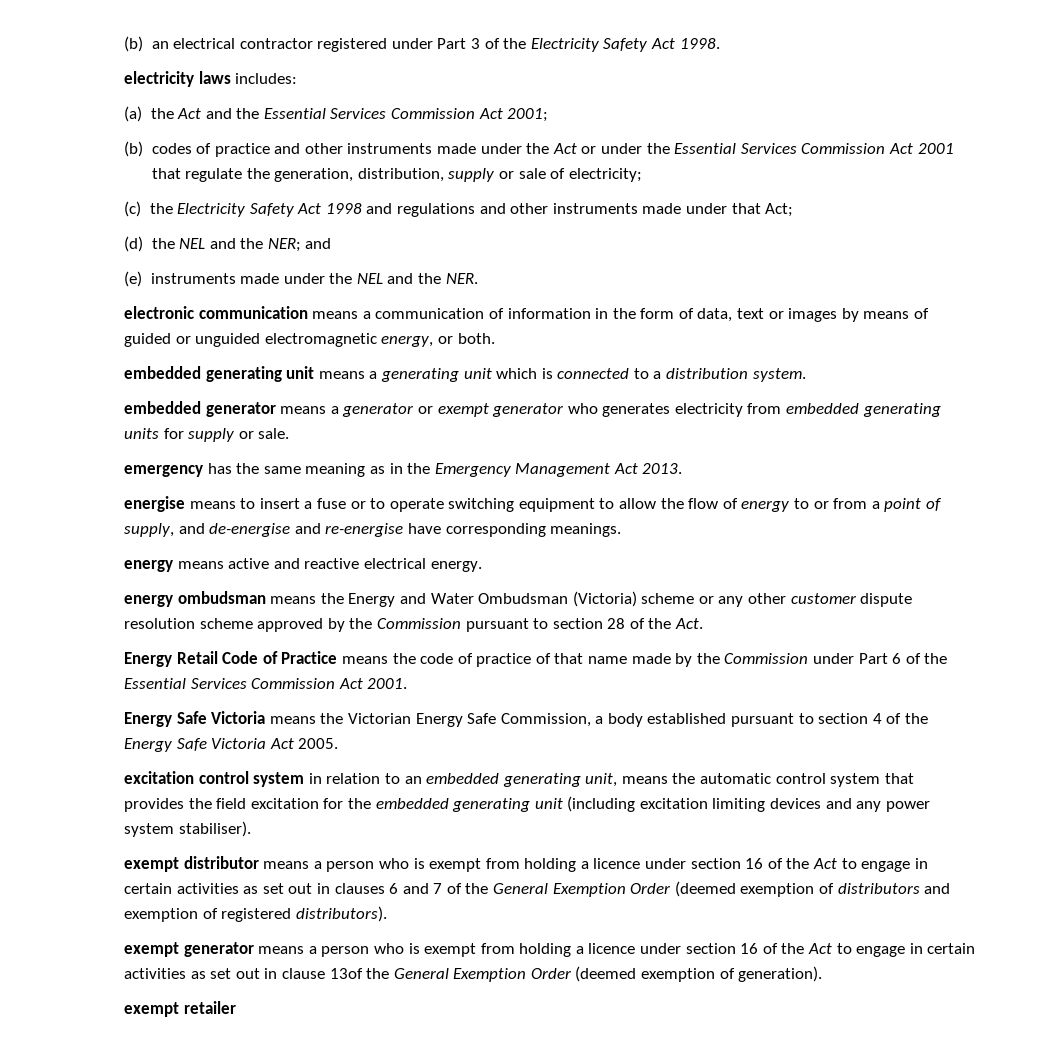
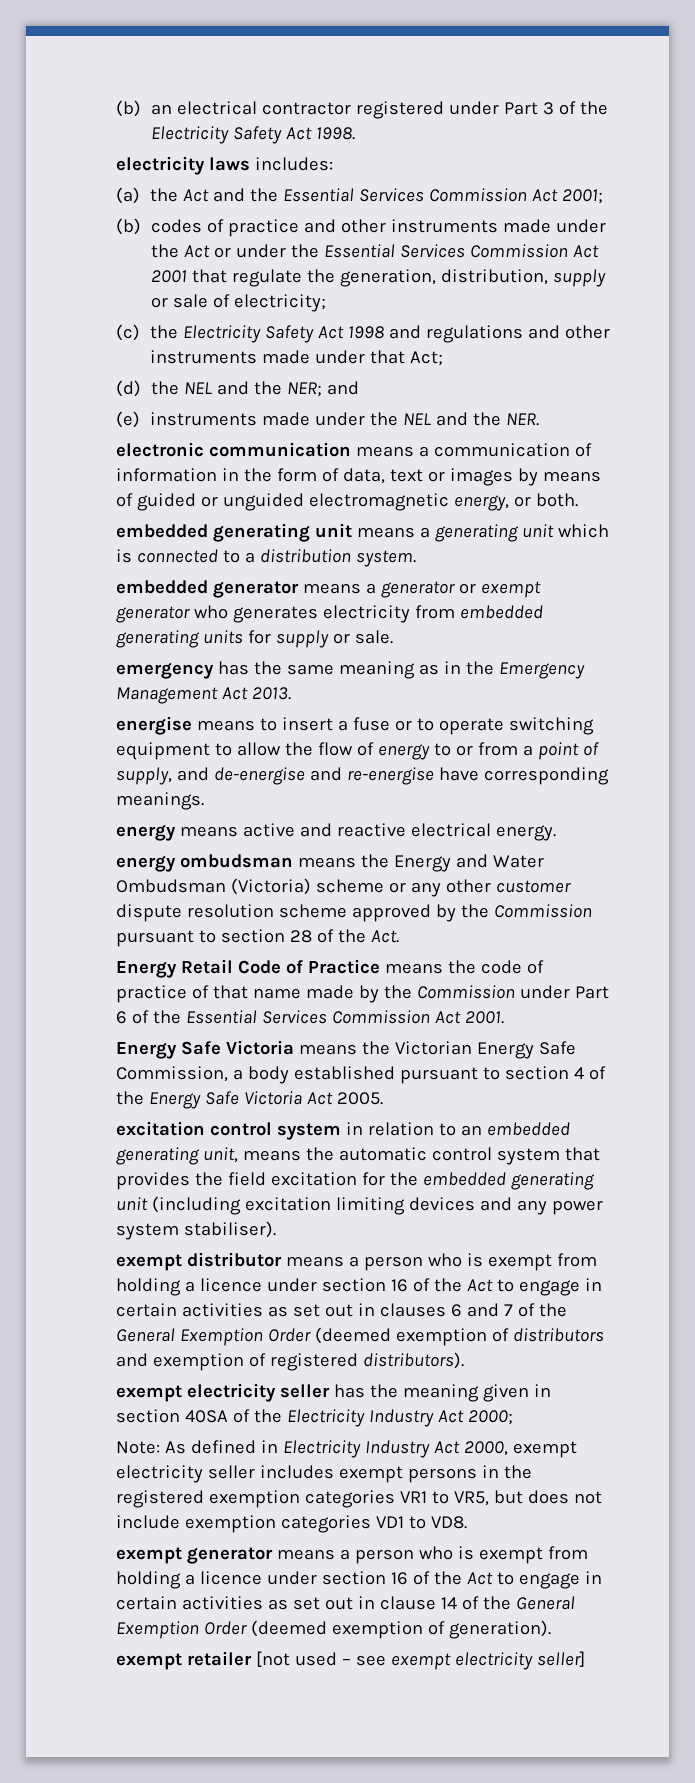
(387, 914) none -> [116,1383,552,1402] [116,1409,514,1427] [116,1440,578,1458] [116,1465,533,1483] [116,1490,603,1508] [116,1515,468,1533] // exempt electricity seller has the meaning given in section 40SA of the Electricity Industry Act 2000; // Note: As defined in Electricity Industry Act 2000, exempt electricity seller includes exempt persons in the registered exemption categories VR1 to VR5, but does not include exemption categories VD1 to VD8.
[329,968,363,979] 13of -> [441,1596,480,1610] 14 of
(236, 1007) none -> [256,1651,586,1670] [not used – see exempt electricity seller]

